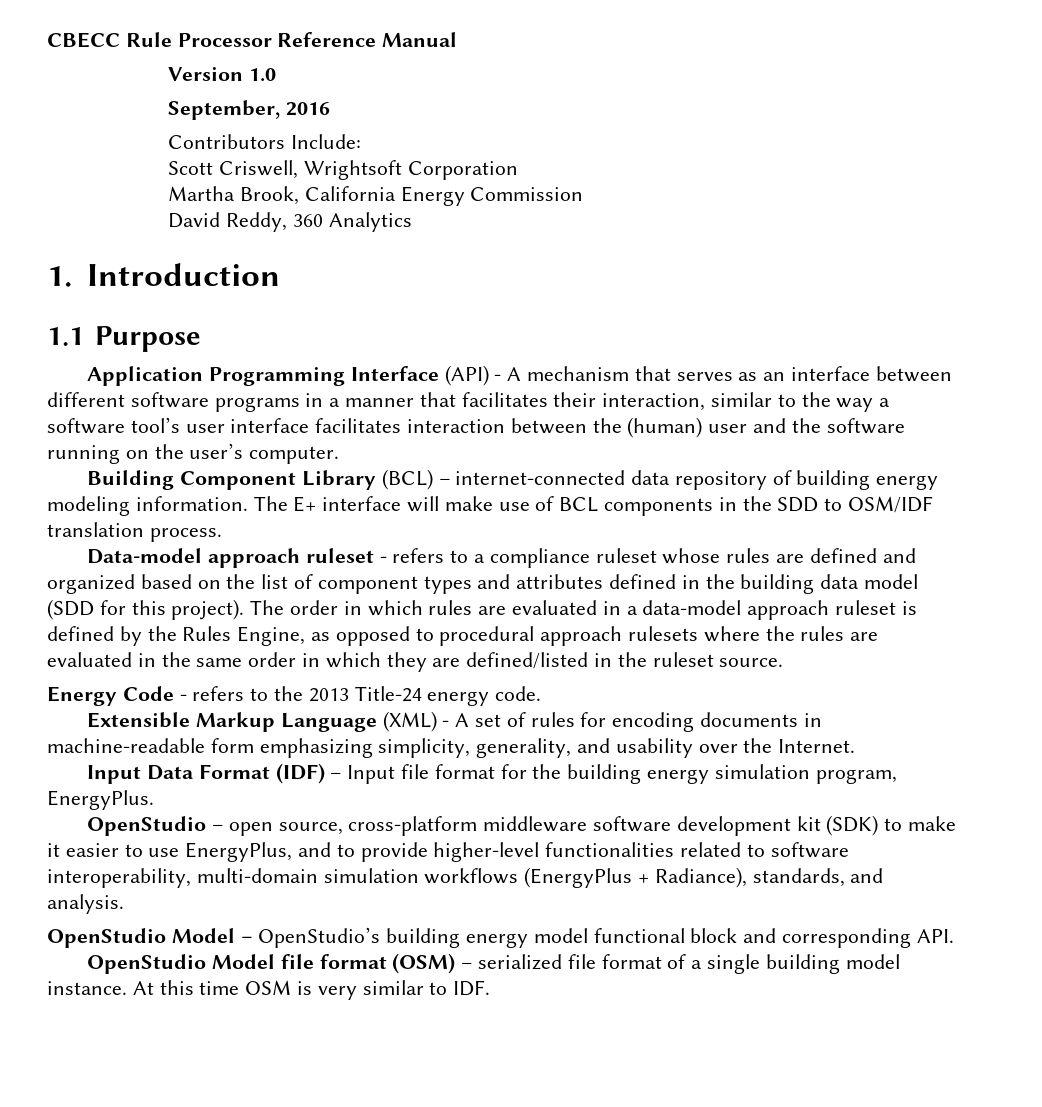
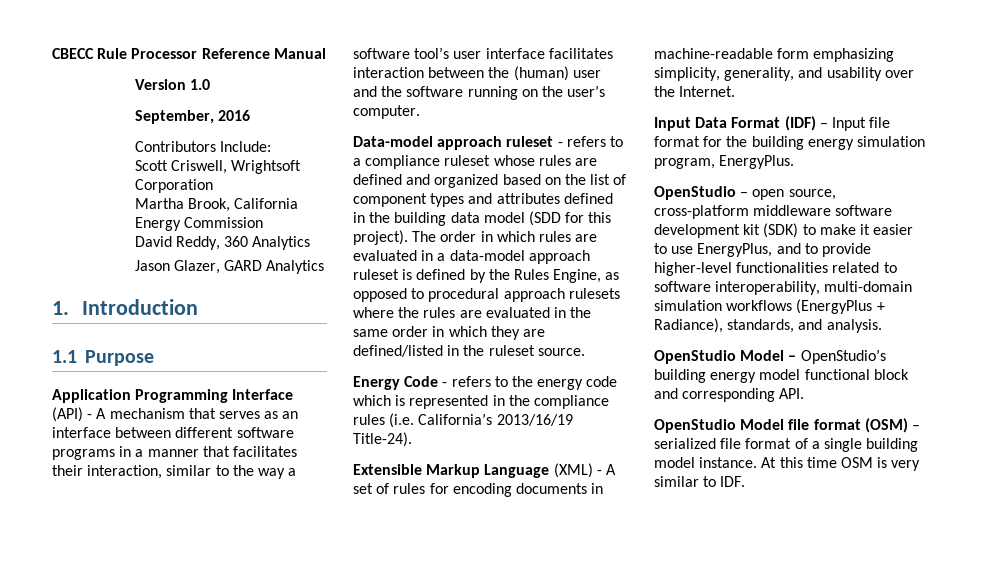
(412, 222) none -> [134,260,325,274] // Jason Glazer, GARD Analytics
[87,469,939,490] [47,496,934,516] [47,522,222,542] // Building Component Library (BCL) – internet-connected data repository of building energy modeling information. The E+ interface will make use of BCL components in the SDD to OSM/IDF translation process. -> (420, 112) none
[308,686,542,706] 2013 Title-24 energy code. -> [537,376,618,390] [353,395,609,409] [353,413,573,428] [353,432,412,447] energy code which is represented in the compliance rules (i.e. California’s 2013/16/19 Title-24).

